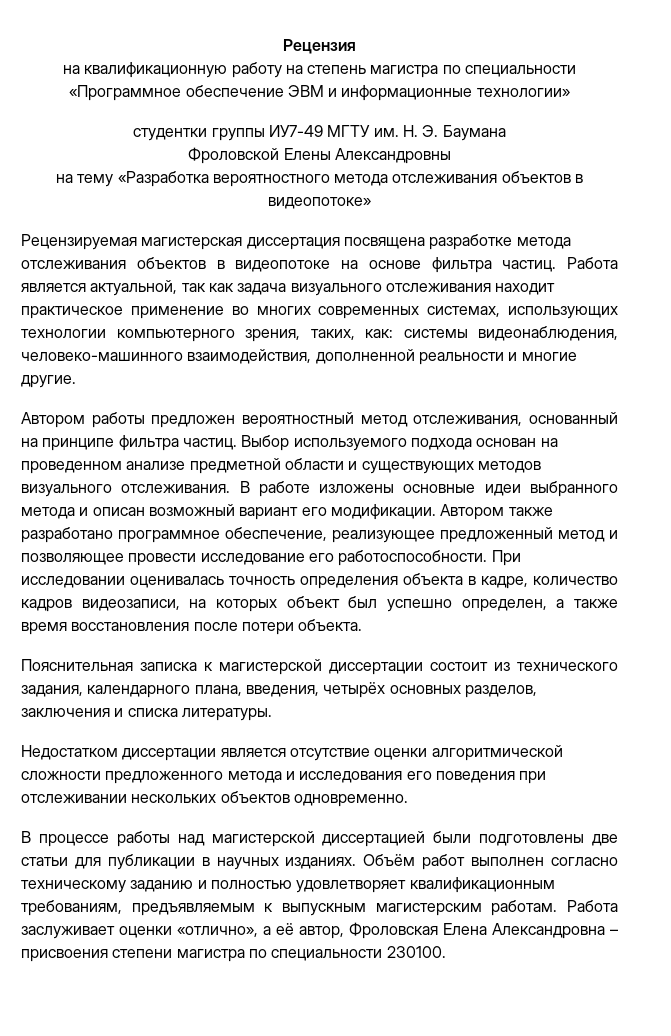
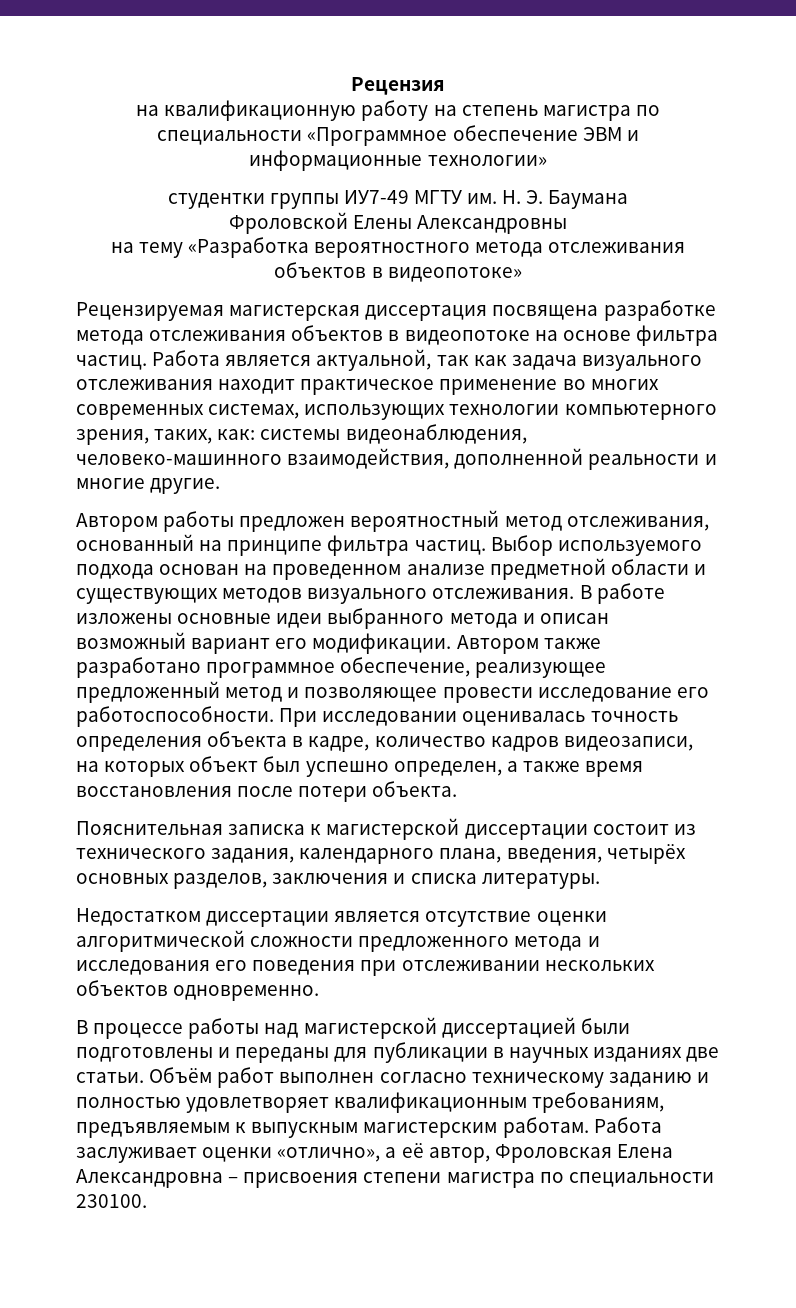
[592,834,618,846] [21,857,68,866] две статьи -> [218,1047,330,1063] и переданы
[285,857,357,869] изданиях. -> [592,1047,720,1062] [76,1072,144,1083] изданиях две статьи.

